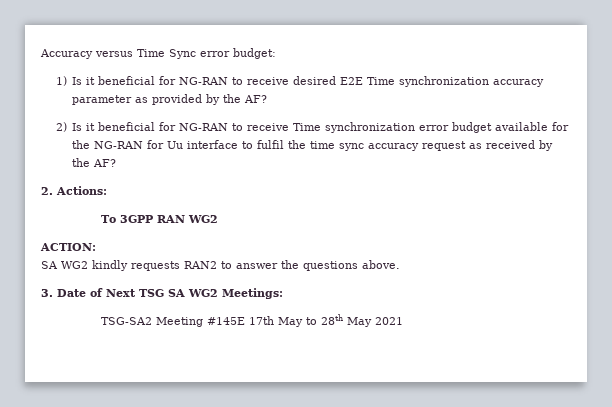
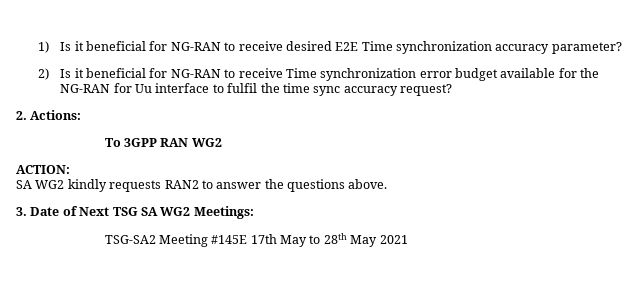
[40,48,276,59] Accuracy versus Time Sync error budget: // -> (38, 47) none
[72,94,268,105] parameter as provided by the AF? -> [551,42,622,54] parameter?
[422,140,554,151] [72,158,117,167] request as received by the AF? -> [400,84,453,96] request?

